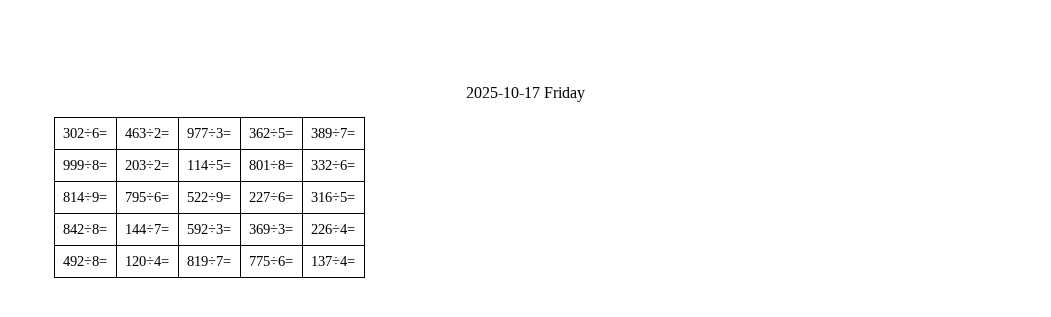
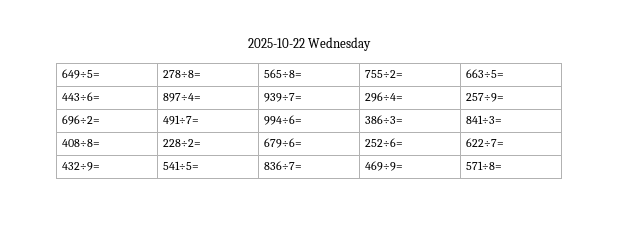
[465,87,586,102] [62,128,107,138] [124,128,169,138] [186,128,231,138] [248,128,293,138] [310,128,355,138] [62,160,107,170] [124,160,169,170] [186,160,231,170] [248,160,293,170] [310,160,355,170] [62,192,107,202] [124,192,169,202] [186,192,231,202] [248,192,293,202] [310,192,355,202] [62,224,107,234] [124,224,169,234] [186,224,231,234] [248,224,293,234] [310,224,355,234] [62,256,107,266] [124,256,169,266] [186,256,231,266] [248,256,293,266] [310,256,355,266] 2025-10-17 Friday // 302÷6= | 463÷2= | 977÷3= | 362÷5= | 389÷7= // 999÷8= | 203÷2= | 114÷5= | 801÷8= | 332÷6= // 814÷9= | 795÷6= | 522÷9= | 227÷6= | 316÷5= // 842÷8= | 144÷7= | 592÷3= | 369÷3= | 226÷4= // 492÷8= | 120÷4= | 819÷7= | 775÷6= | 137÷4= -> [247,37,372,51] [62,69,101,79] [163,70,202,78] [264,69,303,78] [365,70,404,78] [466,69,505,78] [62,92,101,101] [163,93,202,102] [264,93,303,102] [365,92,404,102] [466,93,505,102] [62,115,101,125] [163,115,200,125] [264,115,303,125] [365,115,404,124] [466,115,503,124] [62,139,101,147] [163,139,202,147] [264,138,303,148] [365,138,404,147] [466,138,505,147] [62,162,101,171] [163,161,200,170] [264,161,303,170] [365,161,404,171] [466,161,503,170] 2025-10-22 Wednesday // 649÷5= | 278÷8= | 565÷8= | 755÷2= | 663÷5= // 443÷6= | 897÷4= | 939÷7= | 296÷4= | 257÷9= // 696÷2= | 491÷7= | 994÷6= | 386÷3= | 841÷3= // 408÷8= | 228÷2= | 679÷6= | 252÷6= | 622÷7= // 432÷9= | 541÷5= | 836÷7= | 469÷9= | 571÷8=

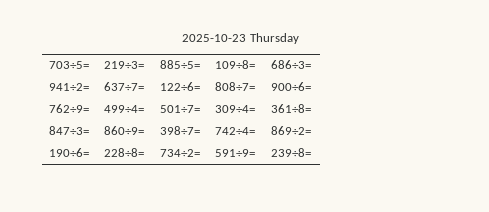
[247,37,372,51] [62,69,101,79] [163,70,202,78] [264,69,303,78] [365,70,404,78] [466,69,505,78] [62,92,101,101] [163,93,202,102] [264,93,303,102] [365,92,404,102] [466,93,505,102] [62,115,101,125] [163,115,200,125] [264,115,303,125] [365,115,404,124] [466,115,503,124] [62,139,101,147] [163,139,202,147] [264,138,303,148] [365,138,404,147] [466,138,505,147] [62,162,101,171] [163,161,200,170] [264,161,303,170] [365,161,404,171] [466,161,503,170] 2025-10-22 Wednesday // 649÷5= | 278÷8= | 565÷8= | 755÷2= | 663÷5= // 443÷6= | 897÷4= | 939÷7= | 296÷4= | 257÷9= // 696÷2= | 491÷7= | 994÷6= | 386÷3= | 841÷3= // 408÷8= | 228÷2= | 679÷6= | 252÷6= | 622÷7= // 432÷9= | 541÷5= | 836÷7= | 469÷9= | 571÷8= -> [182,33,299,44] [49,61,90,69] [104,61,145,69] [160,60,201,69] [215,60,256,69] [271,60,312,69] [49,83,90,91] [104,82,145,91] [160,82,201,91] [215,82,256,91] [271,82,312,91] [49,104,90,113] [104,105,145,113] [160,105,201,113] [215,105,256,113] [271,104,312,113] [49,126,90,135] [104,126,145,135] [160,126,201,135] [215,127,256,135] [271,126,312,135] [49,148,90,157] [104,148,145,157] [160,149,201,157] [215,149,256,157] [271,148,312,157] 2025-10-23 Thursday // 703÷5= | 219÷3= | 885÷5= | 109÷8= | 686÷3= // 941÷2= | 637÷7= | 122÷6= | 808÷7= | 900÷6= // 762÷9= | 499÷4= | 501÷7= | 309÷4= | 361÷8= // 847÷3= | 860÷9= | 398÷7= | 742÷4= | 869÷2= // 190÷6= | 228÷8= | 734÷2= | 591÷9= | 239÷8=

